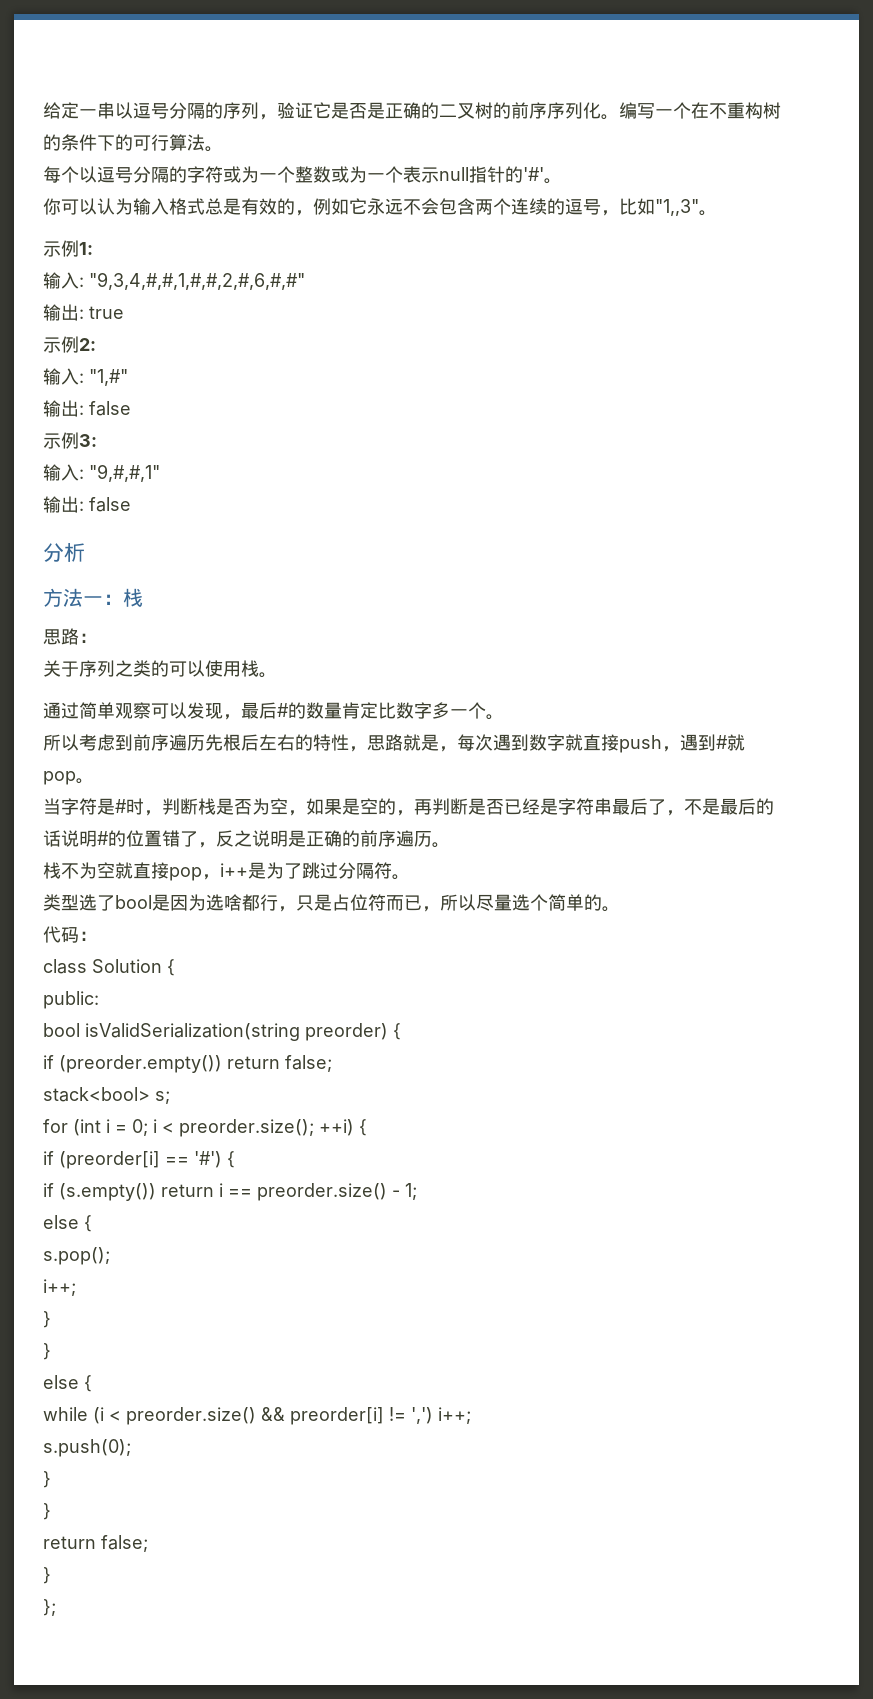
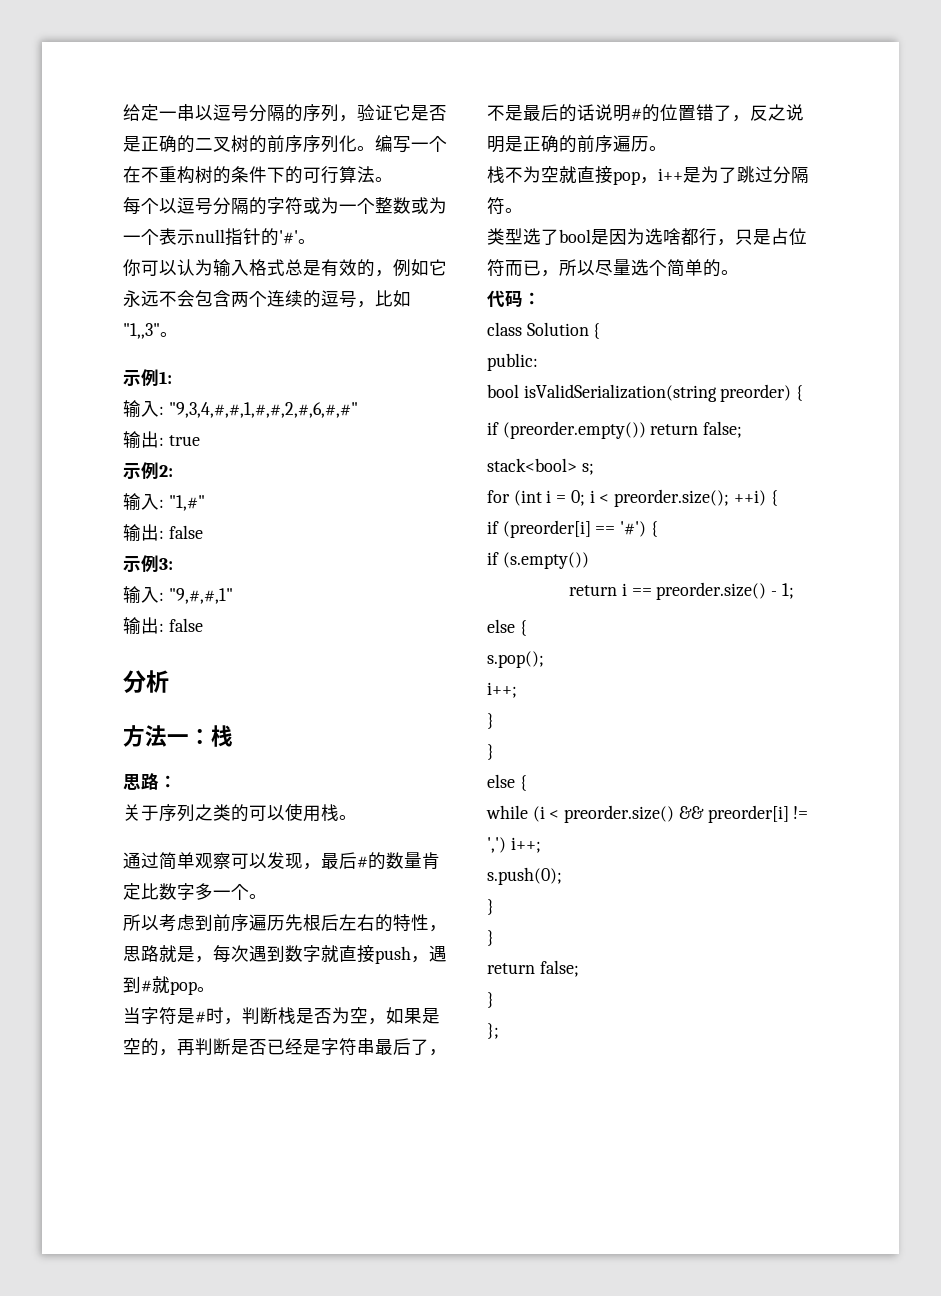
(156, 1192) none -> (589, 560) //

